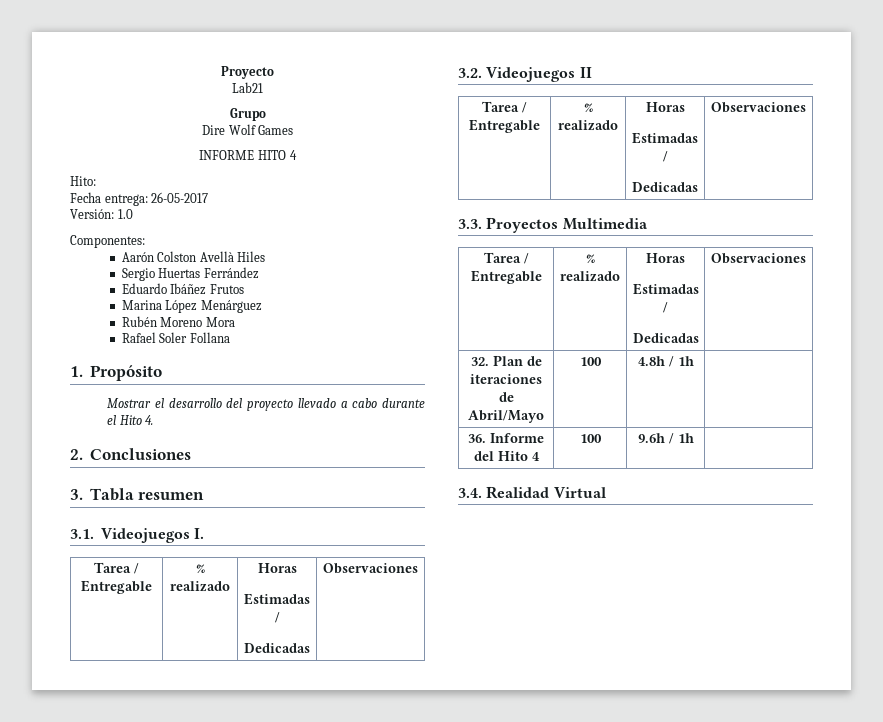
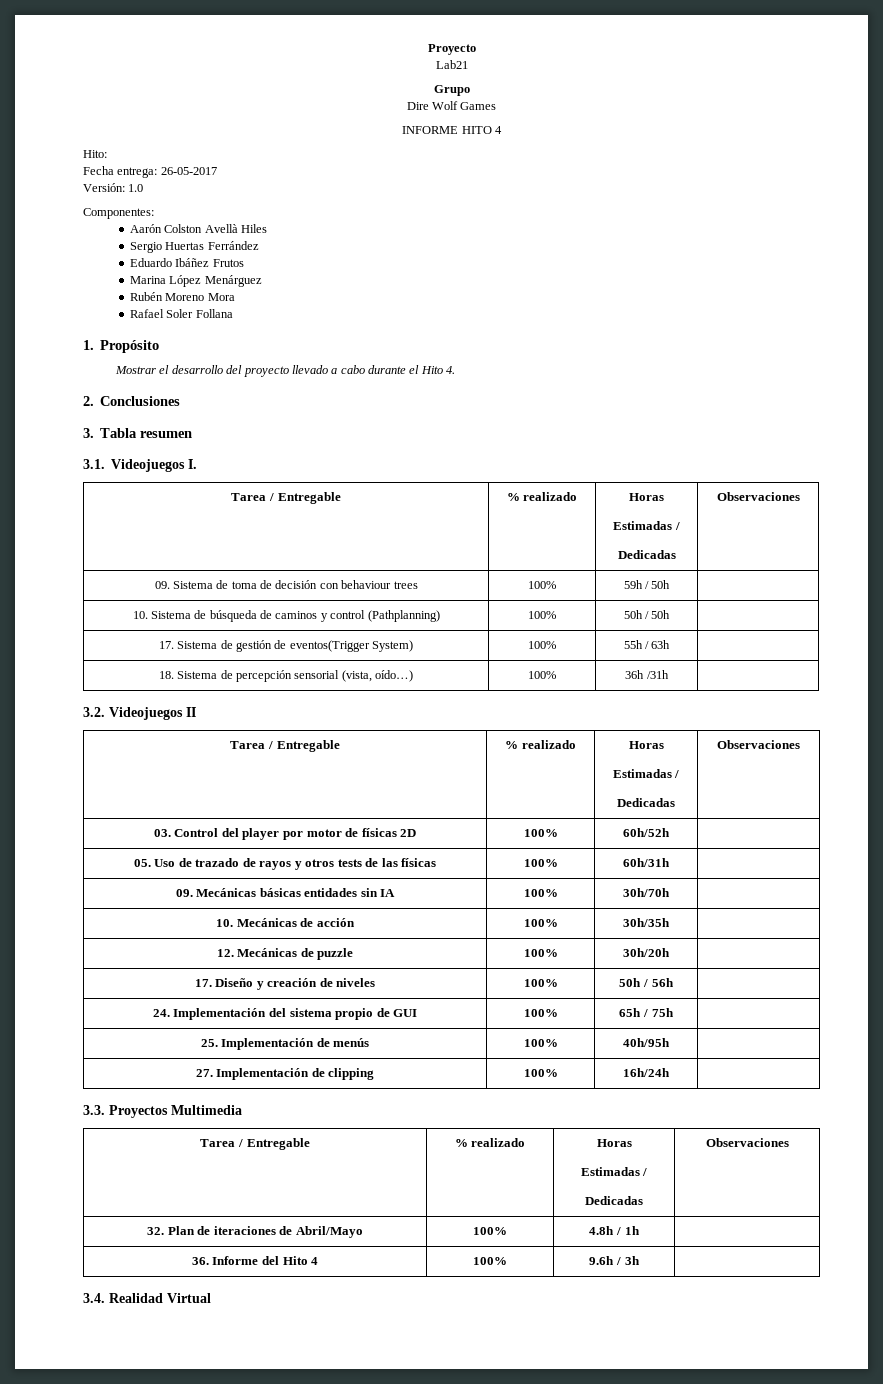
(418, 568) none -> [154,580,418,589] [528,581,556,589] [623,580,671,589] [132,610,440,622] [528,611,556,619] [623,610,671,619] [158,640,414,652] [528,641,556,649] [623,640,671,649] [158,670,414,682] [528,671,556,679] [625,670,669,679] // 09. Sistema de toma de decisión con behaviour trees | 100% | 59h / 50h | // 10. Sistema de búsqueda de caminos y control (Pathplanning) | 100% | 50h / 50h | // 17. Sistema de gestión de eventos(Trigger System) | 100% | 55h / 63h | // 18. Sistema de percepción sensorial (vista, oído…) | 100% | 36h /31h |
(806, 107) none -> [153,828,417,840] [523,829,558,837] [623,828,670,837] [133,858,437,870] [523,859,558,867] [623,858,670,867] [175,888,396,897] [523,889,558,897] [623,888,670,897] [216,918,355,927] [523,919,558,927] [623,918,670,927] [216,948,354,960] [523,949,558,957] [623,948,670,957] [194,978,376,990] [523,979,558,987] [619,978,674,987] [152,1008,418,1020] [523,1009,558,1017] [619,1008,674,1017] [200,1038,370,1050] [523,1039,558,1047] [623,1038,670,1047] [195,1068,375,1080] [523,1069,558,1077] [623,1068,670,1077] // 03. Control del player por motor de físicas 2D | 100% | 60h/52h | // 05. Uso de trazado de rayos y otros tests de las físicas | 100% | 60h/31h | // 09. Mecánicas básicas entidades sin IA | 100% | 30h/70h | // 10. Mecánicas de acción | 100% | 30h/35h | // 12. Mecánicas de puzzle | 100% | 30h/20h | // 17. Diseño y creación de niveles | 100% | 50h / 56h | // 24. Implementación del sistema propio de GUI | 100% | 65h / 75h | // 25. Implementación de menús | 100% | 40h/95h | // 27. Implementación de clipping | 100% | 16h/24h |
[579,357,602,366] 100 -> [473,1227,507,1235] 100%
[579,434,602,443] 100 -> [473,1257,507,1265] 100%
[677,433,694,443] 1h -> [624,1256,640,1265] 3h

